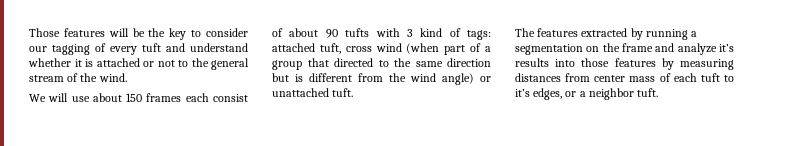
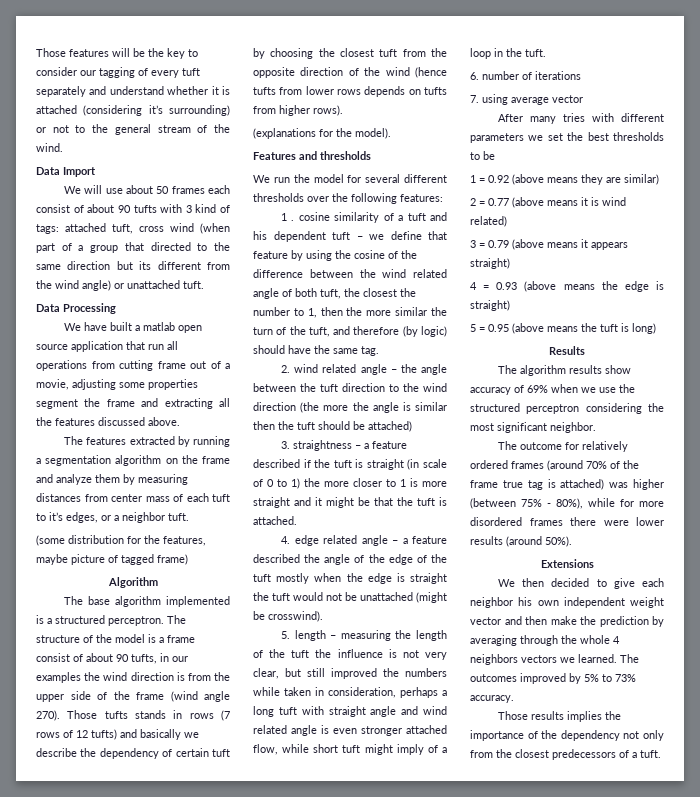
(161, 47) none -> [36,86,86,97] separately
(140, 62) none -> [83,105,230,116] (considering it’s surrounding)
(127, 77) none -> [36,167,96,177] // Data Import
[126,93,143,102] 150 -> [156,186,170,194] 50
[295,74,303,82] is -> [139,261,152,270] its
(354, 92) none -> [36,303,116,314] [64,322,203,333] [36,341,178,352] [36,360,230,371] [36,379,198,390] [36,398,231,409] [36,417,180,426] // Data Processing // We have built a matlab open source application that run all operations from cutting frame out of a movie, adjusting some properties segment the frame and extracting all the features discussed above.
(583, 49) none -> [115,455,162,466] algorithm
[719,44,734,52] [515,58,656,67] it’s results into those features -> [95,474,120,483] them
(659, 92) none -> [36,535,206,546] [36,554,188,565] [107,577,158,588] [64,596,230,607] [36,615,186,626] [36,634,195,643] [36,653,188,664] [36,672,230,683] [36,691,230,702] [36,710,231,721] [36,729,199,740] [36,748,230,759] [253,48,447,59] [253,67,447,78] [253,86,447,97] [253,105,343,116] [253,128,391,139] [253,151,371,160] [253,174,447,183] [253,193,443,204] [281,212,447,223] [253,231,447,242] [253,250,417,261] [253,269,447,278] [253,288,416,299] [253,307,447,318] [253,326,447,337] [253,345,379,356] [281,364,447,375] [253,383,447,392] [253,402,447,413] [253,421,412,432] [281,440,408,451] [253,459,447,470] [253,478,447,489] [253,497,447,508] [253,516,297,525] [281,535,447,546] [253,554,447,565] [253,573,447,584] [253,592,447,603] [253,611,323,622] [281,630,447,641] [253,649,447,660] [253,668,447,679] [253,687,447,698] [253,706,447,717] [253,725,447,736] [253,744,447,755] [470,48,546,59] [470,71,581,80] [470,94,583,105] [498,113,664,124] [470,132,664,143] [470,151,495,160] [470,174,659,185] [470,197,626,208] [470,216,507,227] [470,239,628,250] [470,258,510,269] [470,281,664,292] [470,300,510,311] [470,323,656,334] [549,346,585,355] [498,365,632,376] [470,384,635,395] [470,403,664,414] [470,422,596,433] [498,441,629,452] [470,460,639,471] [470,479,664,490] [470,498,664,509] [470,517,664,526] [470,536,572,547] [540,559,594,568] [498,578,664,589] [470,597,664,608] [470,616,664,627] [470,635,620,646] [470,654,639,665] [470,673,636,684] [470,695,514,703] [498,711,622,722] [470,730,664,741] [470,749,661,760] // (some distribution for the features, maybe picture of tagged frame) // Algorithm // The base algorithm implemented is a structured perceptron. The structure of the model is a frame consist of about 90 tufts, in our examples the wind direction is from the upper side of the frame (wind angle 270). Those tufts stands in rows (7 rows of 12 tufts) and basically we describe the dependency of certain tuft by choosing the closest tuft from the opposite direction of the wind (hence tufts from lower rows depends on tufts from higher rows). // (explanations for the model). // Features and thresholds // We run the model for several different thresholds over the following features: // 1 . cosine similarity of a tuft and his dependent tuft – we define that feature by using the cosine of the difference between the wind related angle of both tuft, the closest the number to 1, then the more similar the turn of the tuft, and therefore (by logic) should have the same tag. // 2. wind related angle – the angle between the tuft direction to the wind direction (the more the angle is similar then the tuft should be attached) // 3. straightness – a feature described if the tuft is straight (in scale of 0 to 1) the more closer to 1 is more straight and it might be that the tuft is attached. // 4. edge related angle – a feature described the angle of the edge of the tuft mostly when the edge is straight the tuft would not be unattached (might be crosswind). // 5. length – measuring the length of the tuft the influence is not very clear, but still improved the numbers while taken in consideration, perhaps a long tuft with straight angle and wind related angle is even stronger attached flow, while short tuft might imply of a loop in the tuft. // 6. number of iterations // 7. using average vector // After many tries with different parameters we set the best thresholds to be // 1 = 0.92 (above means they are similar) // 2 = 0.77 (above means it is wind related) // 3 = 0.79 (above means it appears straight) // 4 = 0.93 (above means the edge is straight) // 5 = 0.95 (above means the tuft is long) // Results // The algorithm results show accuracy of 69% when we use the structured perceptron considering the most significant neighbor. // The outcome for relatively ordered frames (around 70% of the frame true tag is attached) was higher (between 75% - 80%), while for more disordered frames there were lower results (around 50%). // Extensions // We then decided to give each neighbor his own independent weight vector and then make the prediction by averaging through the whole 4 neighbors vectors we learned. The outcomes improved by 5% to 73% accuracy. // Those results implies the importance of the dependency not only from the closest predecessors of a tuft.

